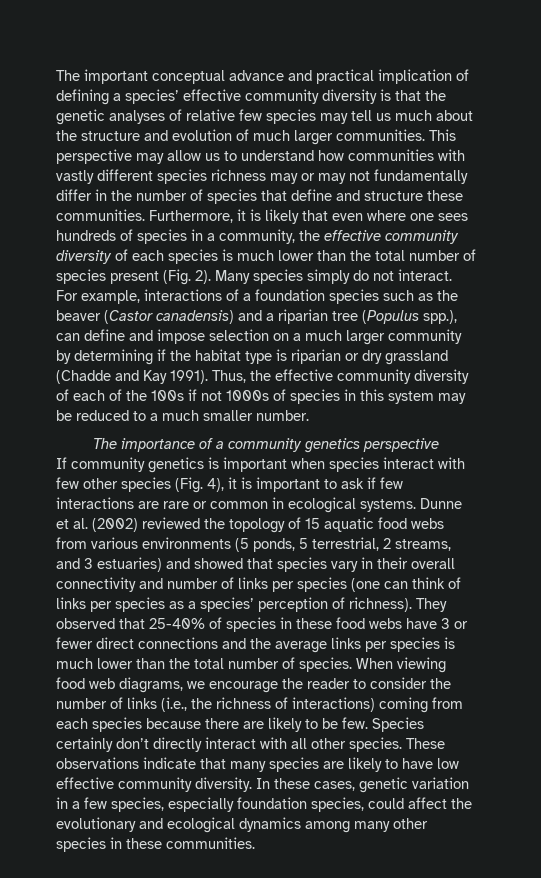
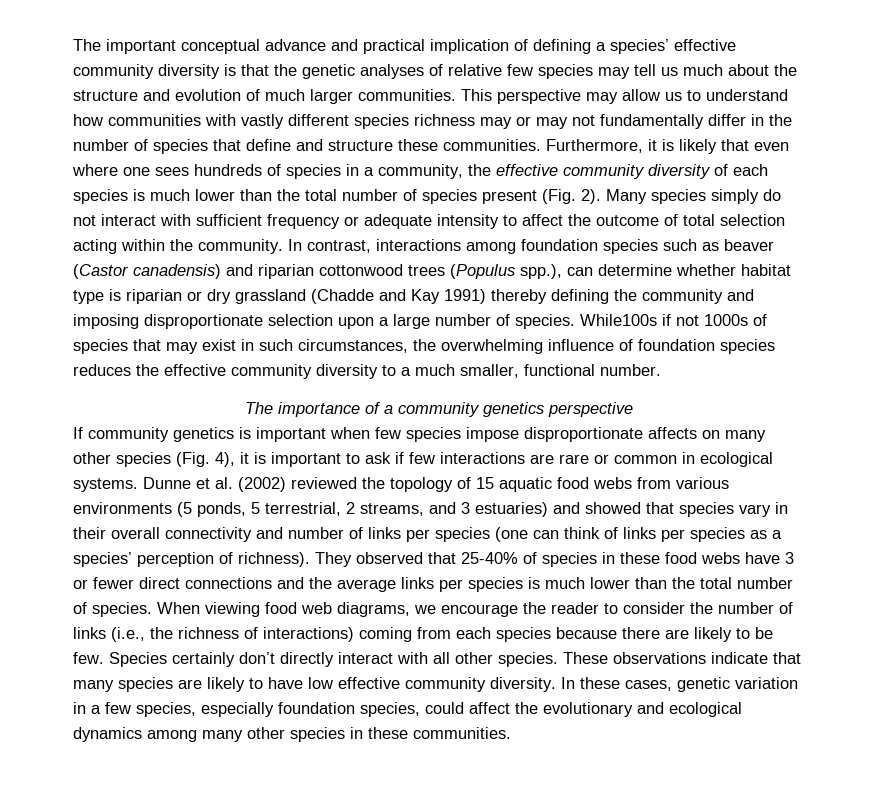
[398,269,452,281] [56,289,251,304] interact. For example, interactions of a -> [101,214,785,229] [73,239,516,254] interact with sufficient frequency or adequate intensity to affect the outcome of total selection acting within the community. In contrast, interactions among
[437,290,458,301] the -> (719, 246) none
[266,309,457,324] [56,329,462,345] [56,349,191,365] a riparian tree (Populus spp.), can define and impose selection on a much larger community by determining if the -> [258,264,736,279] riparian cottonwood trees (Populus spp.), can determine whether
[170,369,469,384] [56,389,184,401] 1991). Thus, the effective community diversity of each of the 100s -> [444,289,754,304] [73,314,657,329] 1991) thereby defining the community and imposing disproportionate selection upon a large number of species. While100s
[344,389,466,404] [56,410,129,421] in this system may be reduced -> [133,339,775,354] [73,364,378,379] that may exist in such circumstances, the overwhelming influence of foundation species reduces the effective community diversity
[203,410,253,421] smaller -> [460,364,595,378] smaller, functional
[329,457,465,472] [56,477,79,489] species interact with few -> [375,427,766,442] few species impose disproportionate affects on many

